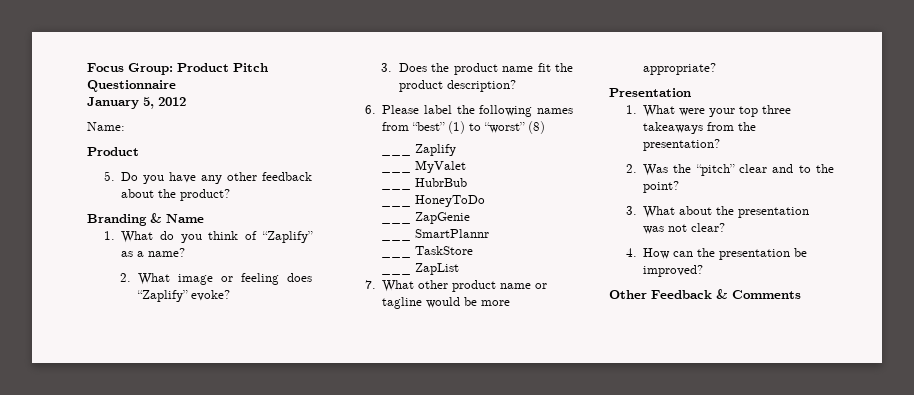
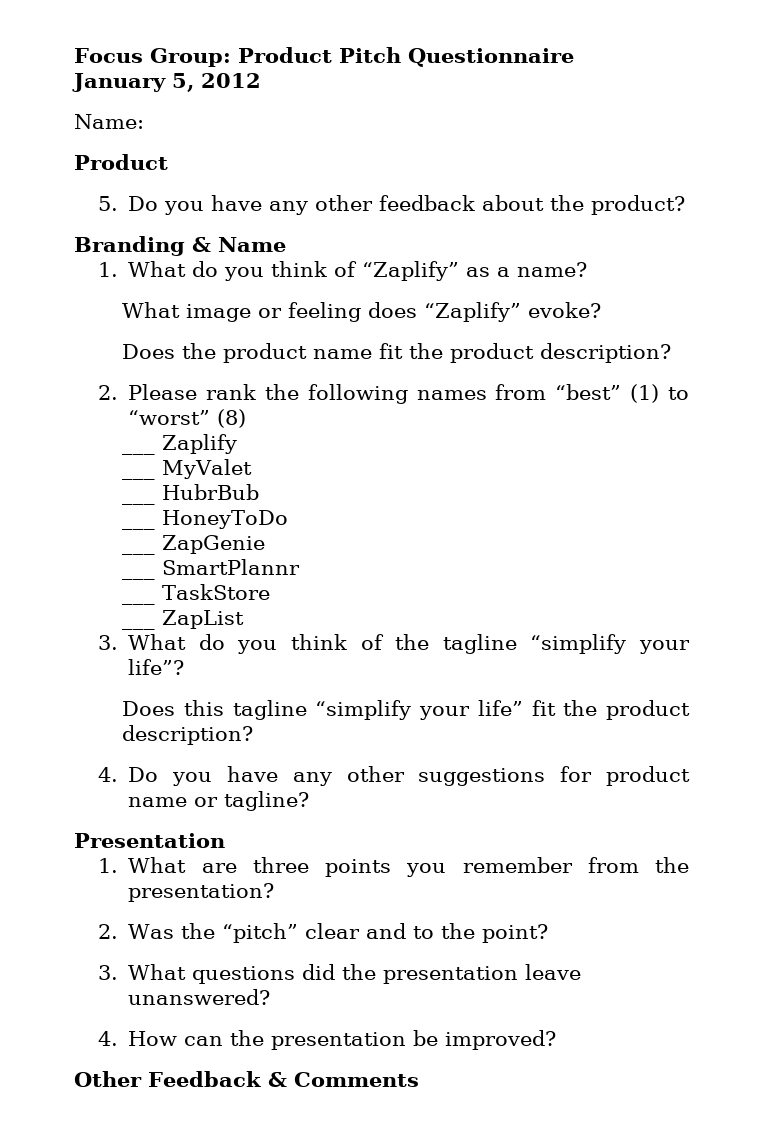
[120,273,132,282] 2. -> (588, 269) none
[381,63,393,72] 3. -> (602, 310) none
[364,105,452,114] 6. Please label -> [98,384,257,400] 2. Please rank
[364,280,548,292] [382,297,511,309] [643,63,717,75] [609,88,691,97] [625,105,792,117] [643,122,704,134] 7. What other product name or tagline would be more appropriate? // Presentation // 1. What were your top three takeaways -> [98,634,690,654] [128,659,185,675] [122,700,690,720] [122,725,254,745] [98,766,690,786] [128,791,310,811] [74,833,225,848] [98,857,573,877] 3. What do you think of the tagline “simplify your life”? // Does this tagline “simplify your life” fit the product description? // 4. Do you have any other suggestions for product name or tagline? // Presentation // 1. What are three points you remember
[679,206,810,218] [643,223,726,234] about the presentation was not clear? -> [192,964,582,984] [128,989,271,1005] questions did the presentation leave unanswered?

